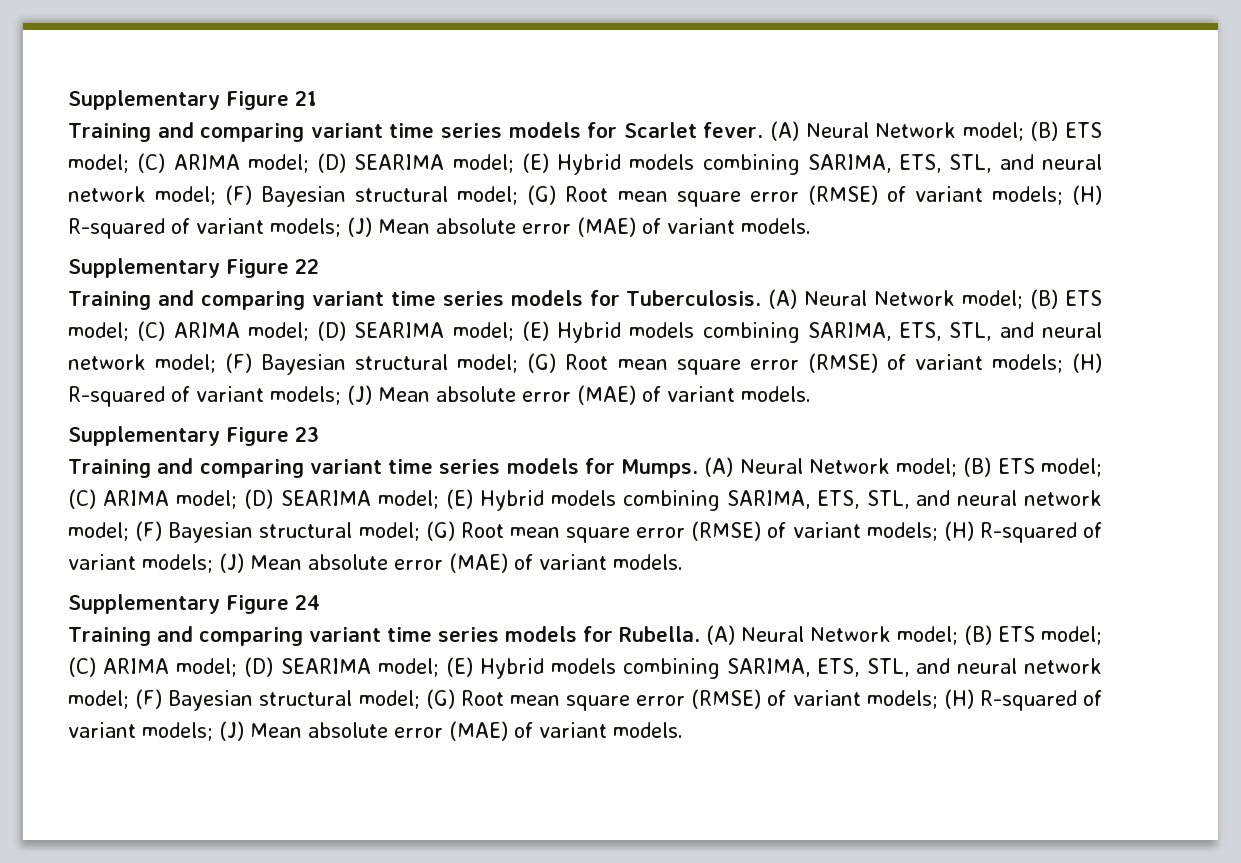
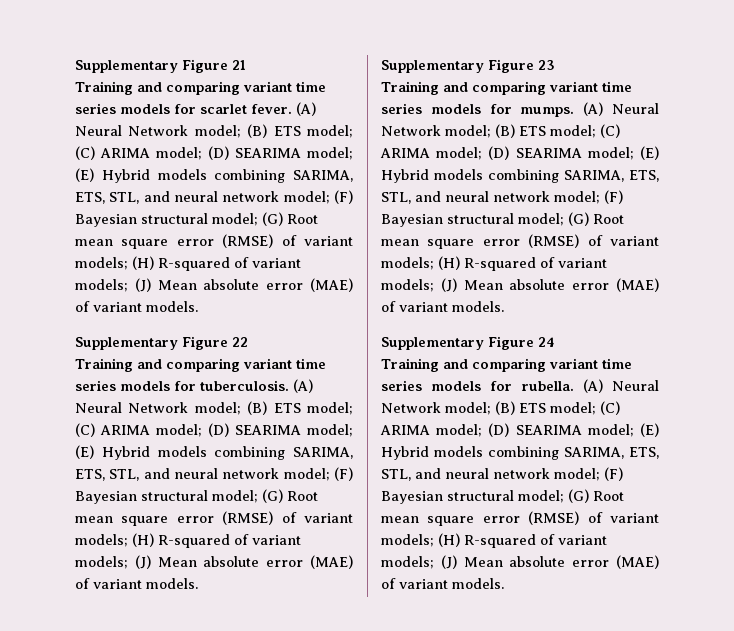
[623,122,697,138] Scarlet -> [200,104,247,114] scarlet
[626,290,762,306] Tuberculosis. -> [200,380,289,391] tuberculosis.
[621,459,699,478] Mumps. -> [520,107,575,117] mumps.
[618,626,700,642] Rubella. -> [521,381,574,391] rubella.

